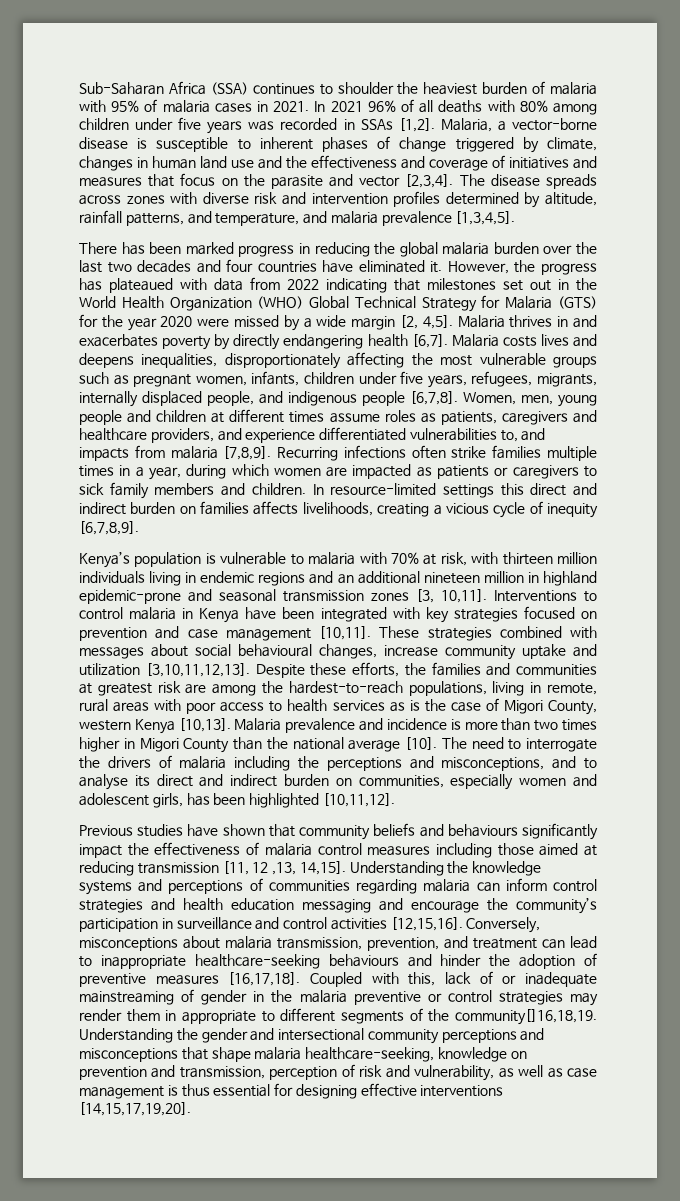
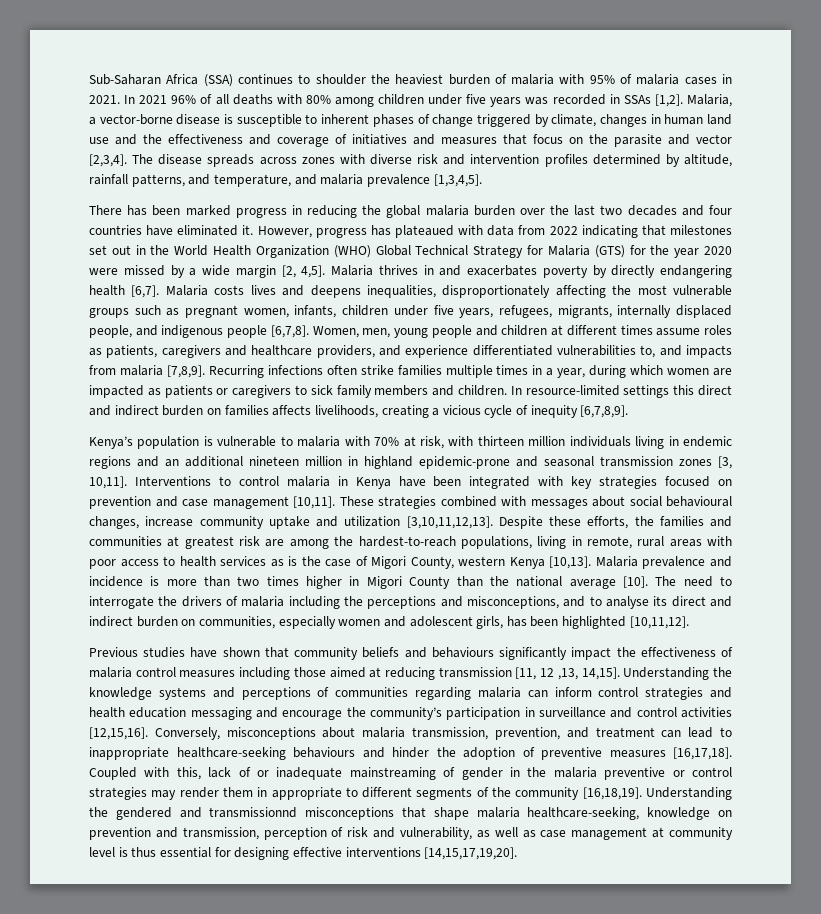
[514,260,536,273] the -> (312, 232) none
[455,1009,597,1025] [79,1028,545,1044] community[]16,18,19. Understanding the gender and intersectional community perceptions and -> [515,787,733,800] [89,807,298,820] community [16,18,19]. Understanding the gendered and transmissionnd
(164, 1092) none -> [652,827,733,840] [89,847,115,857] at community level

